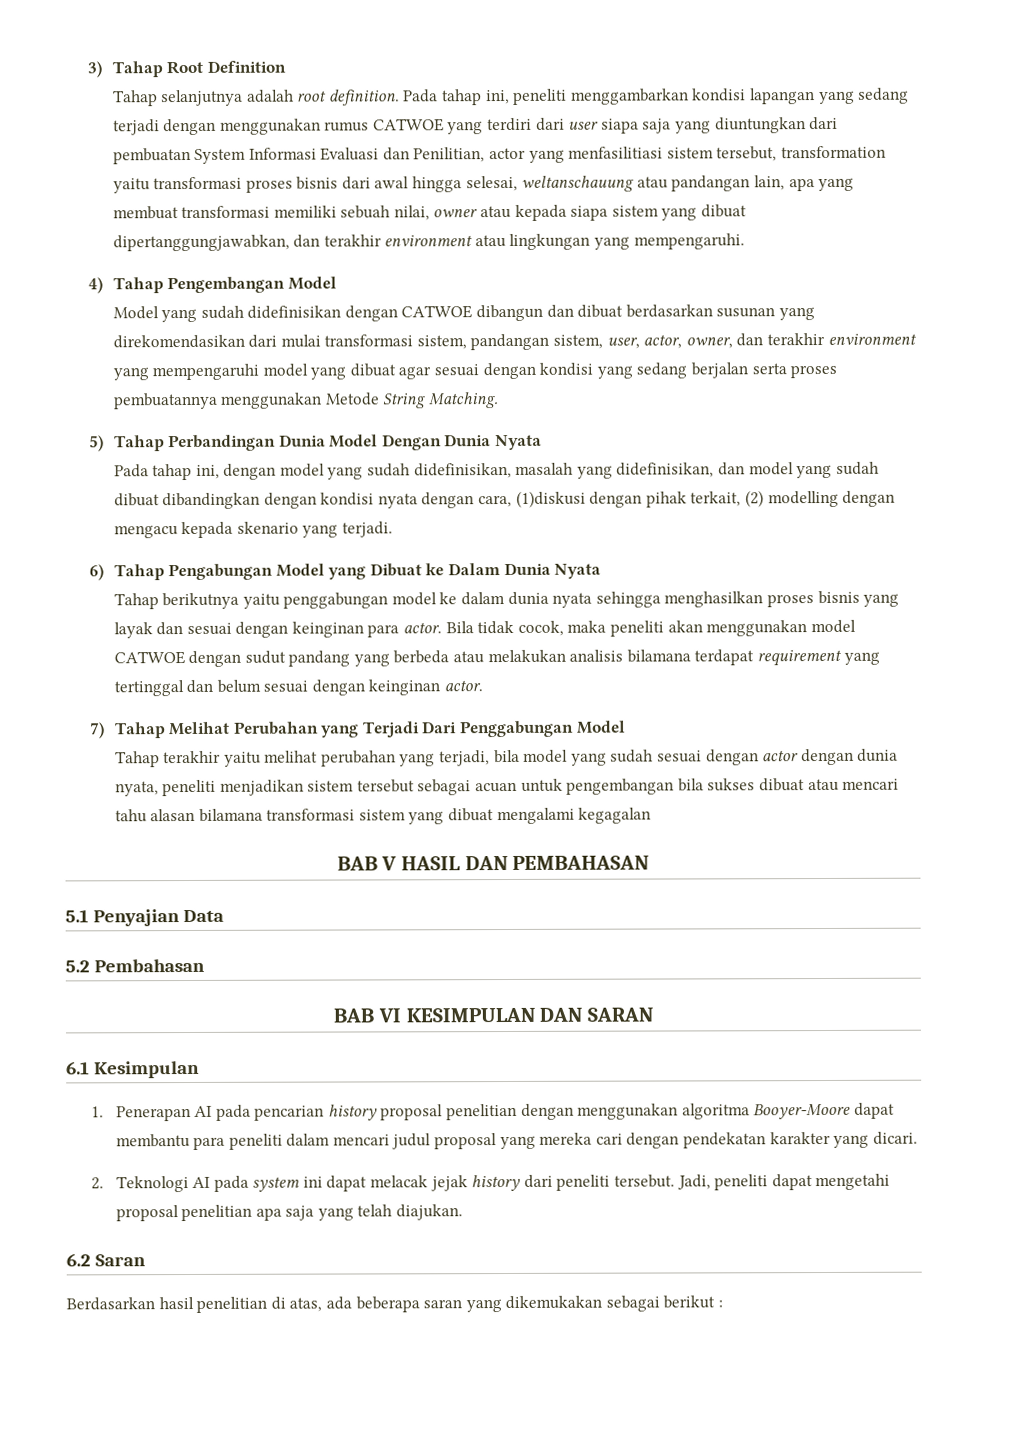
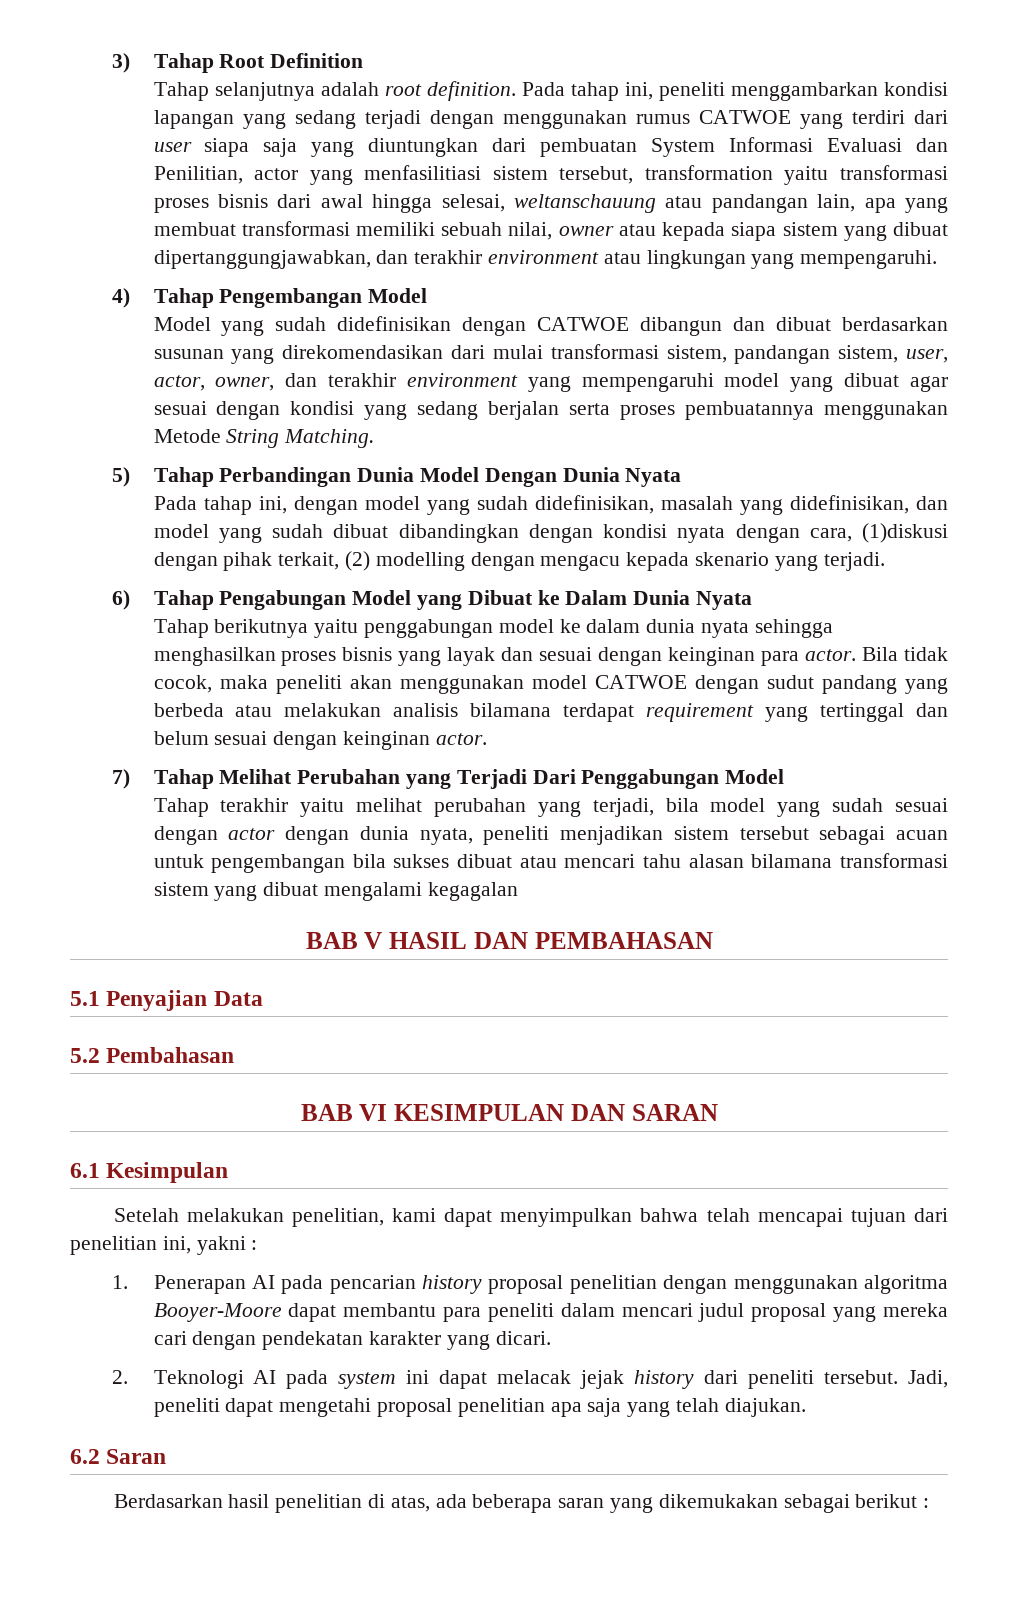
(201, 1069) none -> [113,1208,949,1227] [70,1236,258,1255] // Setelah melakukan penelitian, kami dapat menyimpulkan bahwa telah mencapai tujuan dari penelitian ini, yakni :

